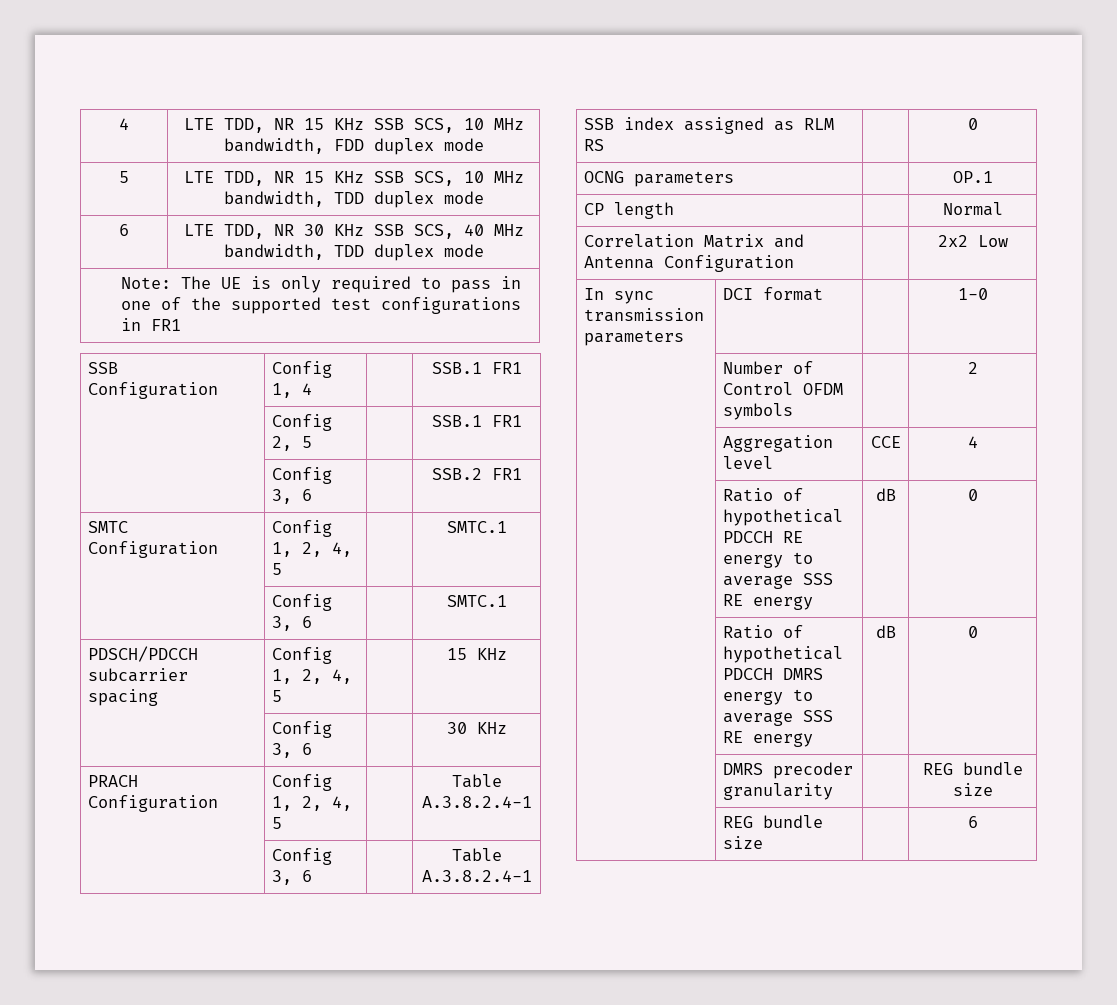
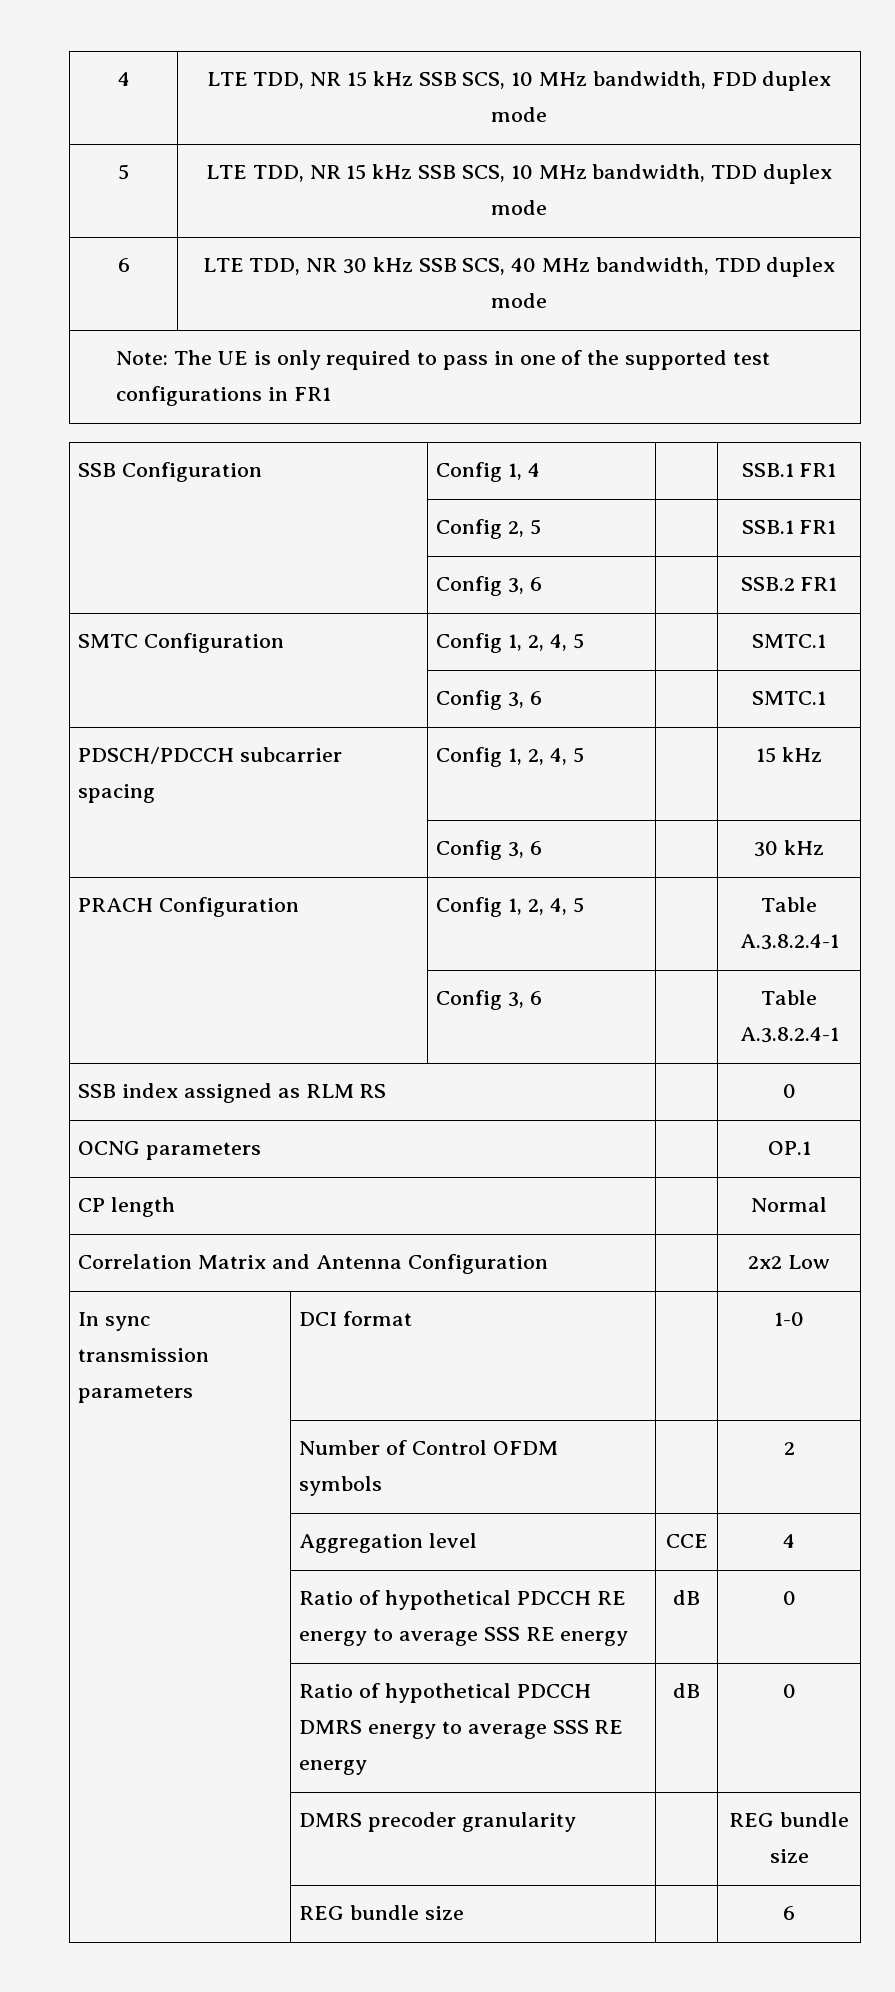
[333,118,364,130] KHz -> [372,71,413,86] kHz
[333,171,364,183] KHz -> [372,164,413,179] kHz
[333,224,364,236] KHz -> [372,257,413,272] kHz
[476,648,507,660] KHz -> [781,747,822,762] kHz
[476,722,507,734] KHz -> [783,840,824,855] kHz

